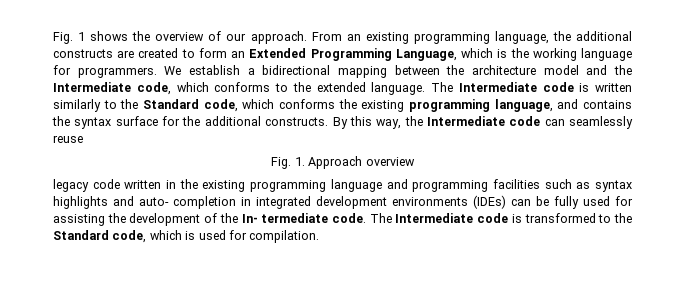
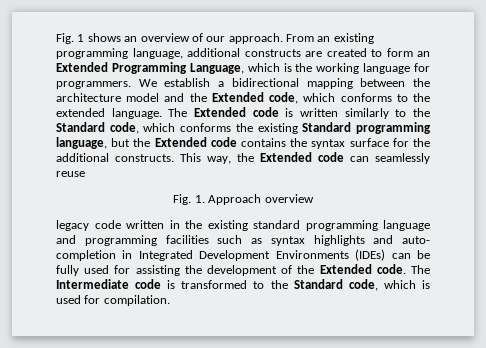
[132,31,151,41] the -> [124,36,138,42] an
[552,31,571,41] the -> (183, 53) none
[53,82,131,92] Intermediate -> [211,92,264,102] Extended
[458,82,537,92] Intermediate -> [193,107,246,117] Extended
[409,99,579,112] programming language, and -> [302,122,432,134] [56,137,237,149] Standard programming language, but the Extended code
[332,116,372,129] By this -> [180,153,201,162] This
[426,116,505,126] Intermediate -> [260,152,312,162] Extended
(246, 186) none -> [253,220,300,229] standard
[256,196,468,209] integrated development environments -> [138,250,349,261] Integrated Development Environments
[241,213,329,223] In- termediate -> [319,264,372,274] Extended

